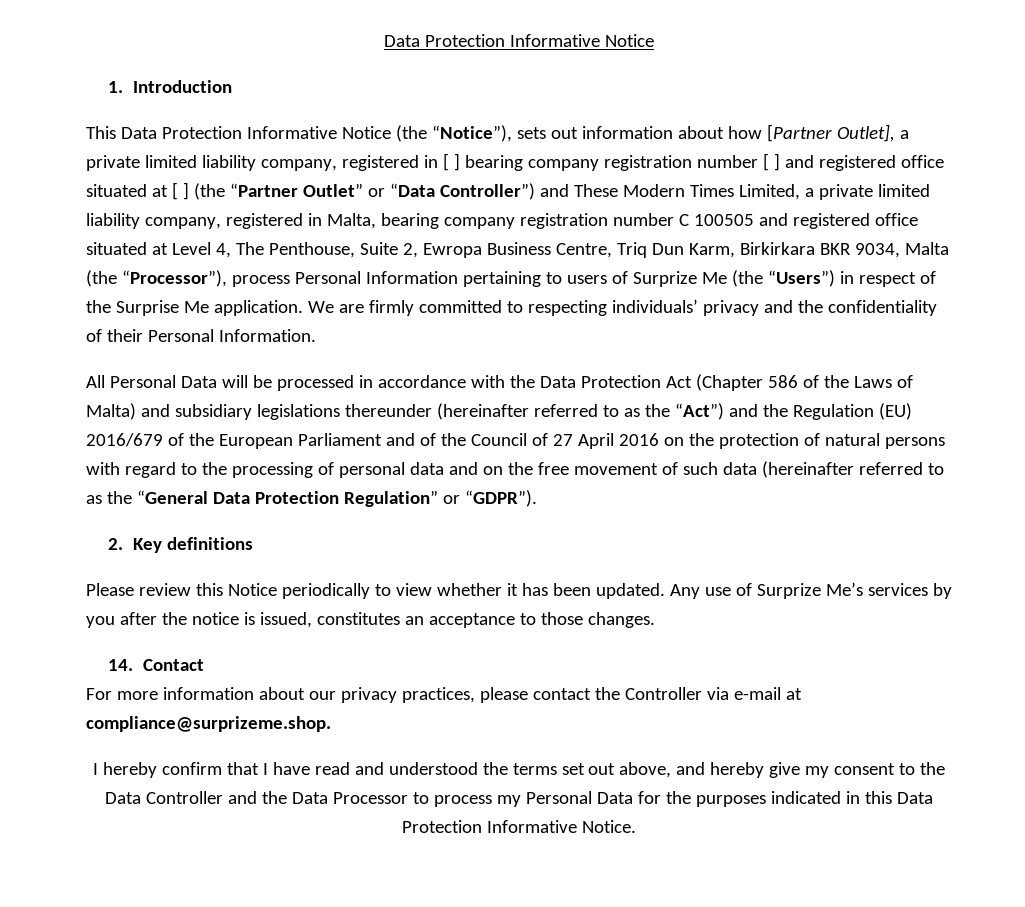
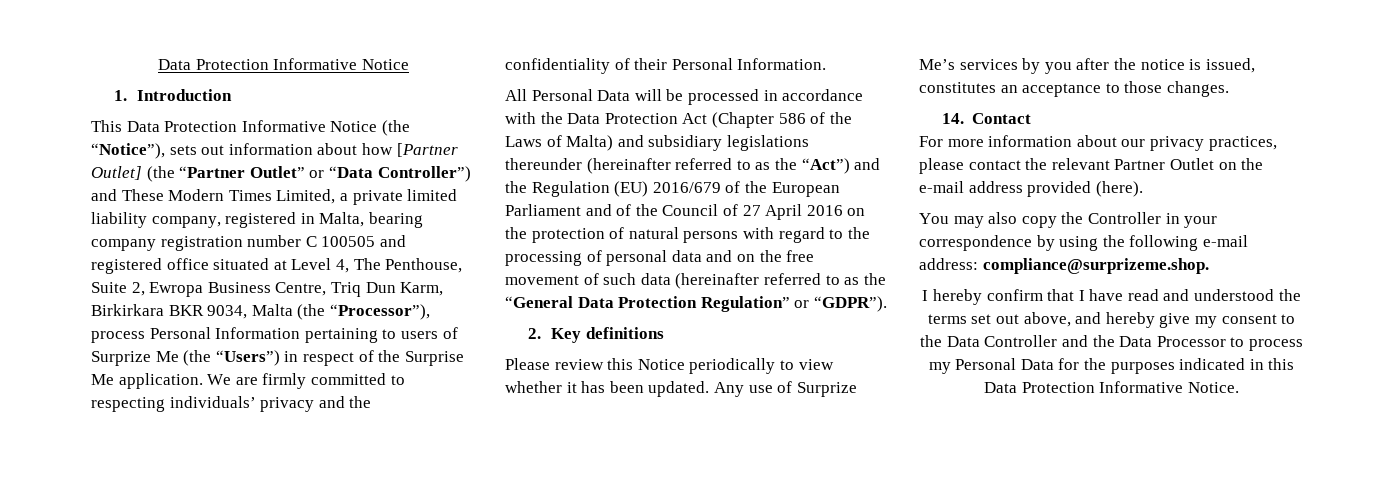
[836,124,909,142] [86,153,944,171] [86,182,189,200] Outlet], a private limited liability company, registered in [ ] bearing company registration number [ ] and registered office situated at [ ] -> [91,166,142,180] Outlet]
[624,687,802,700] Controller via e-mail at -> [1051,158,1264,170] [919,181,1143,197] [919,212,1218,228] [919,235,1248,251] [919,258,978,270] relevant Partner Outlet on the e-mail address provided (here). // You may also copy the Controller in your correspondence by using the following e-mail address:

